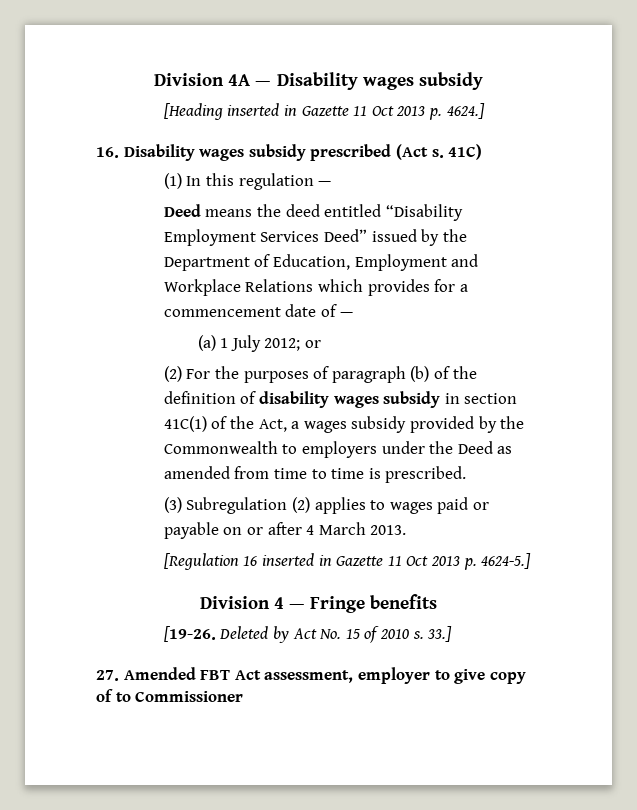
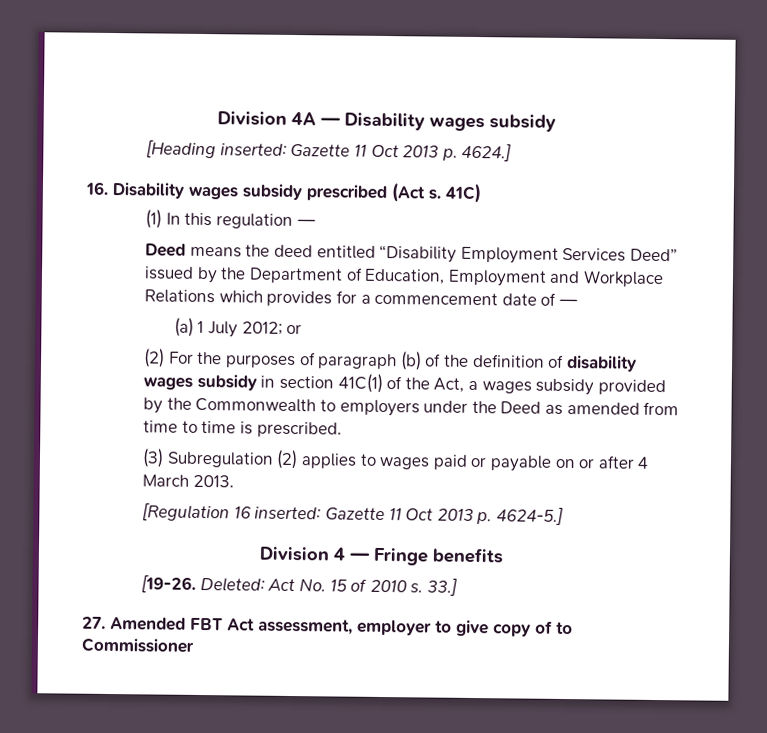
[227,103,297,116] inserted in -> [219,143,287,156] inserted:
[261,553,332,566] inserted in -> [254,506,322,520] inserted:
[219,626,289,643] Deleted by -> [199,576,265,592] Deleted:

